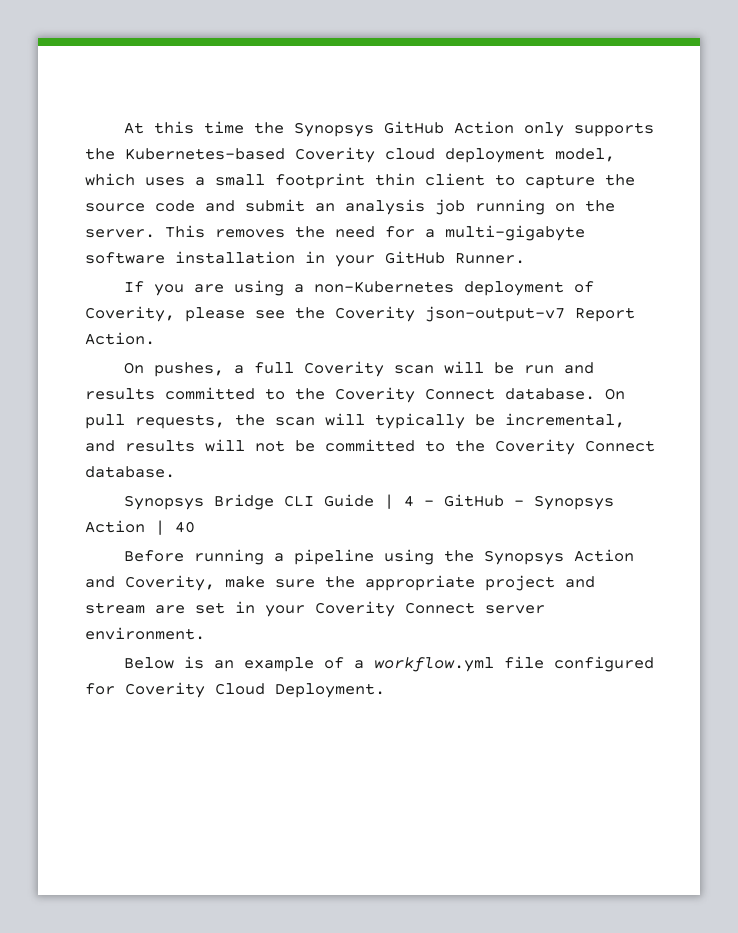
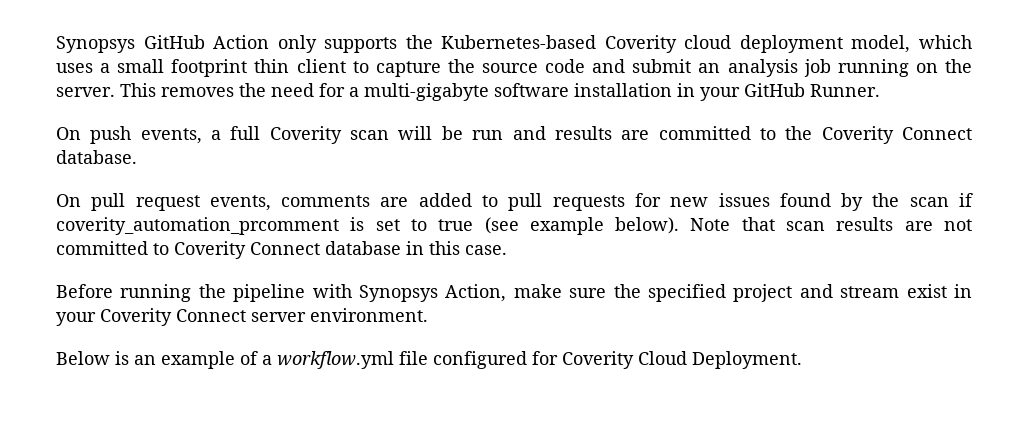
[123,121,284,134] At this time the -> (56, 44) none
[123,280,594,296] [85,306,635,322] [85,332,155,345] [123,362,224,377] // If you are using a non-Kubernetes deployment of Coverity, please see the Coverity json-output-v7 Report Action. // On pushes, -> [56,126,202,144] // On push events,
[165,387,625,403] [85,413,625,429] [85,439,315,452] committed to the Coverity Connect database. On pull requests, the scan will typically be incremental, and results will not be -> [621,130,650,140] are
[123,494,614,510] [85,520,195,535] [123,549,634,565] [85,575,215,591] Synopsys Bridge CLI Guide | 4 - GitHub - Synopsys Action | 40 // Before running a pipeline using the Synopsys Action and Coverity, -> [56,193,973,211] [56,217,972,235] [56,241,507,259] [56,284,507,302] On pull request events, comments are added to pull requests for new issues found by the scan if coverity_automation_prcomment is set to true (see example below). Note that scan results are not committed to Coverity Connect database in this case. // Before running the pipeline with Synopsys Action,
[365,575,475,591] appropriate -> [647,284,726,302] specified
[155,602,225,614] are set -> [906,284,947,298] exist

